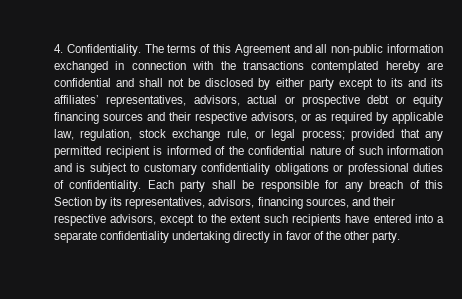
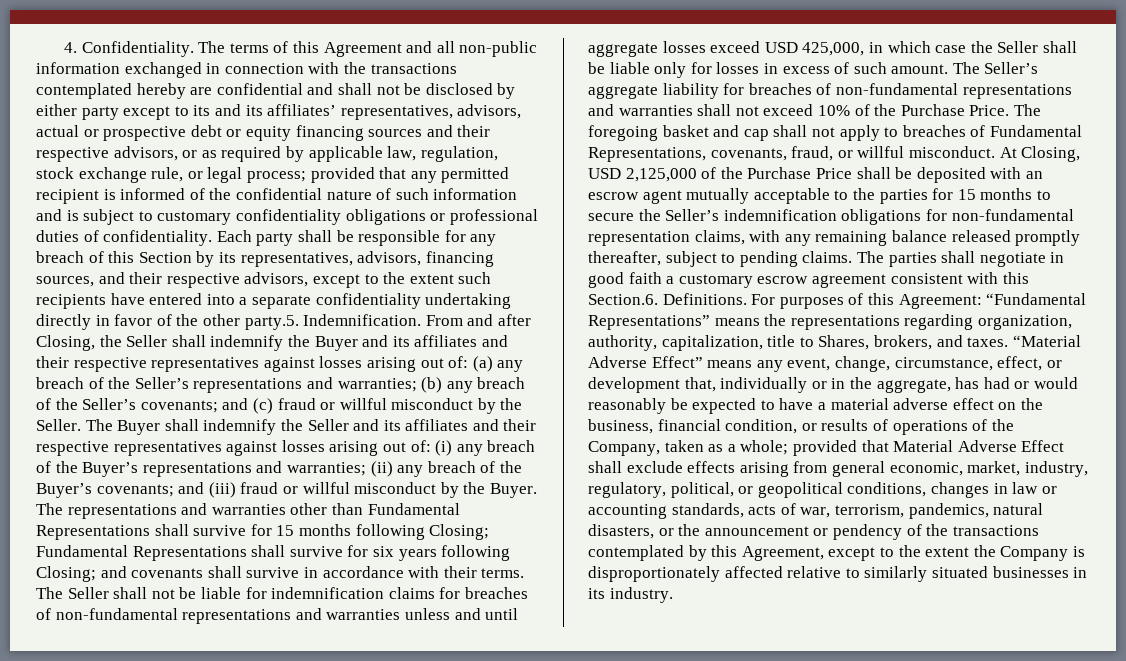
[371,231,400,243] party. -> [244,314,531,330] [36,335,508,351] [36,356,524,372] [36,377,526,393] [36,398,523,414] [36,419,537,435] [36,440,536,456] [36,461,522,477] [36,482,537,498] [36,503,460,519] [36,524,490,540] [36,545,511,561] [36,566,525,582] [36,587,528,599] [36,608,519,624] [588,41,1077,57] [588,62,1039,78] [588,83,1072,99] [588,104,1041,116] [588,125,1082,141] [588,146,1081,162] [588,167,1043,183] [588,188,1051,204] [588,209,1074,225] [588,230,1081,246] [588,251,1065,267] [588,272,1029,288] [588,293,1087,309] [588,314,1072,330] [588,335,1081,351] [588,356,1062,372] [588,377,1078,393] [588,398,1043,414] [588,419,1014,435] [588,440,1065,456] [588,461,1088,477] [588,482,1057,498] [588,503,1044,519] [588,524,1039,540] [588,545,1085,561] [588,566,1088,582] [588,587,673,603] party.5. Indemnification. From and after Closing, the Seller shall indemnify the Buyer and its affiliates and their respective representatives against losses arising out of: (a) any breach of the Seller’s representations and warranties; (b) any breach of the Seller’s covenants; and (c) fraud or willful misconduct by the Seller. The Buyer shall indemnify the Seller and its affiliates and their respective representatives against losses arising out of: (i) any breach of the Buyer’s representations and warranties; (ii) any breach of the Buyer’s covenants; and (iii) fraud or willful misconduct by the Buyer. The representations and warranties other than Fundamental Representations shall survive for 15 months following Closing; Fundamental Representations shall survive for six years following Closing; and covenants shall survive in accordance with their terms. The Seller shall not be liable for indemnification claims for breaches of non-fundamental representations and warranties unless and until aggregate losses exceed USD 425,000, in which case the Seller shall be liable only for losses in excess of such amount. The Seller’s aggregate liability for breaches of non-fundamental representations and warranties shall not exceed 10% of the Purchase Price. The foregoing basket and cap shall not apply to breaches of Fundamental Representations, covenants, fraud, or willful misconduct. At Closing, USD 2,125,000 of the Purchase Price shall be deposited with an escrow agent mutually acceptable to the parties for 15 months to secure the Seller’s indemnification obligations for non-fundamental representation claims, with any remaining balance released promptly thereafter, subject to pending claims. The parties shall negotiate in good faith a customary escrow agreement consistent with this Section.6. Definitions. For purposes of this Agreement: “Fundamental Representations” means the representations regarding organization, authority, capitalization, title to Shares, brokers, and taxes. “Material Adverse Effect” means any event, change, circumstance, effect, or development that, individually or in the aggregate, has had or would reasonably be expected to have a material adverse effect on the business, financial condition, or results of operations of the Company, taken as a whole; provided that Material Adverse Effect shall exclude effects arising from general economic, market, industry, regulatory, political, or geopolitical conditions, changes in law or accounting standards, acts of war, terrorism, pandemics, natural disasters, or the announcement or pendency of the transactions contemplated by this Agreement, except to the extent the Company is disproportionately affected relative to similarly situated businesses in its industry.

